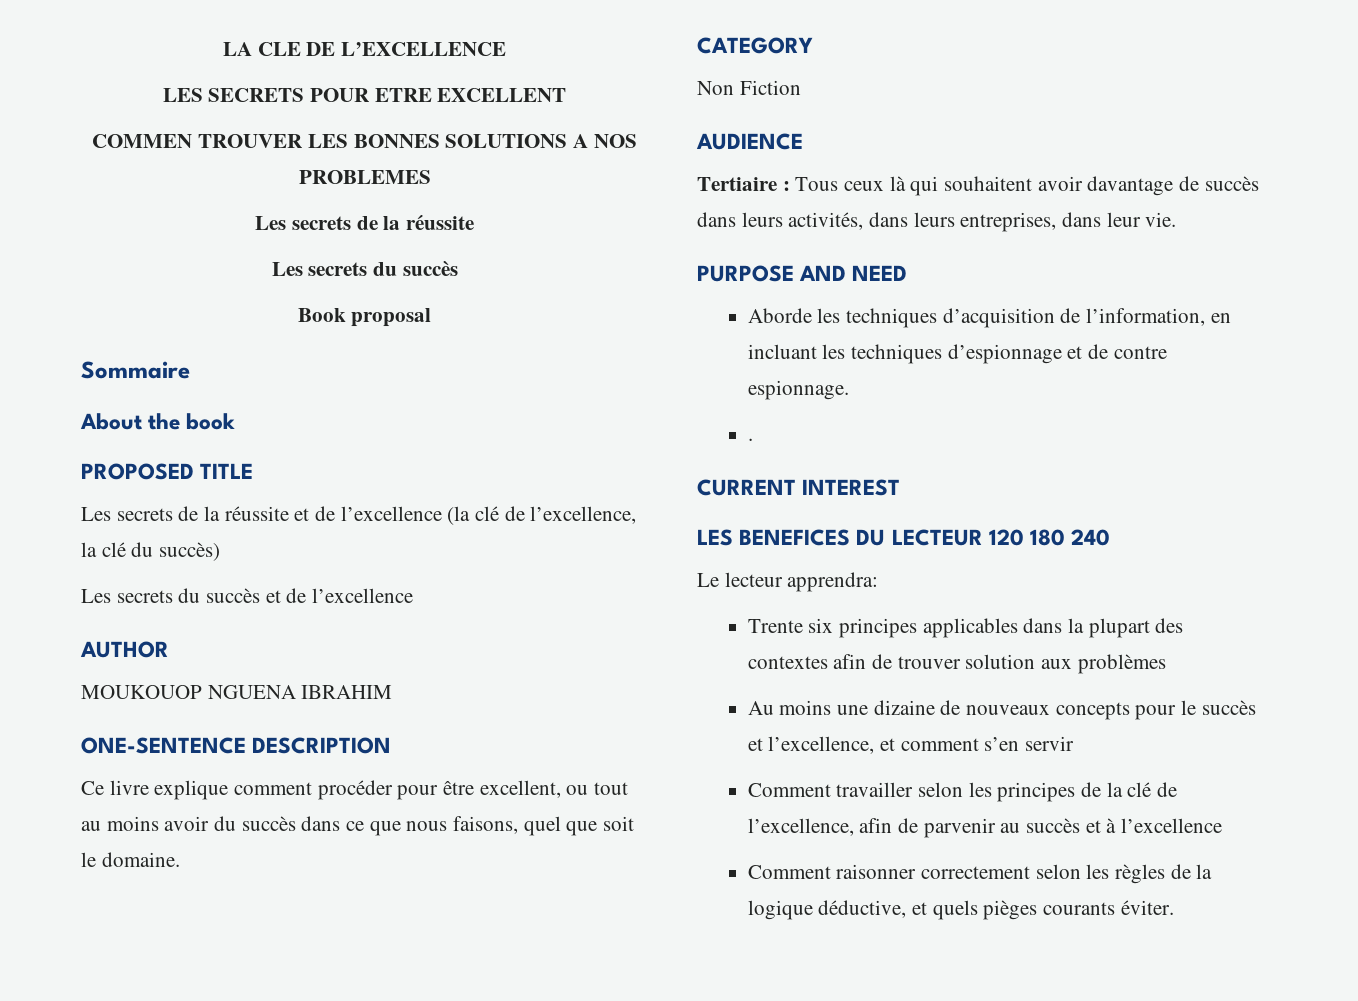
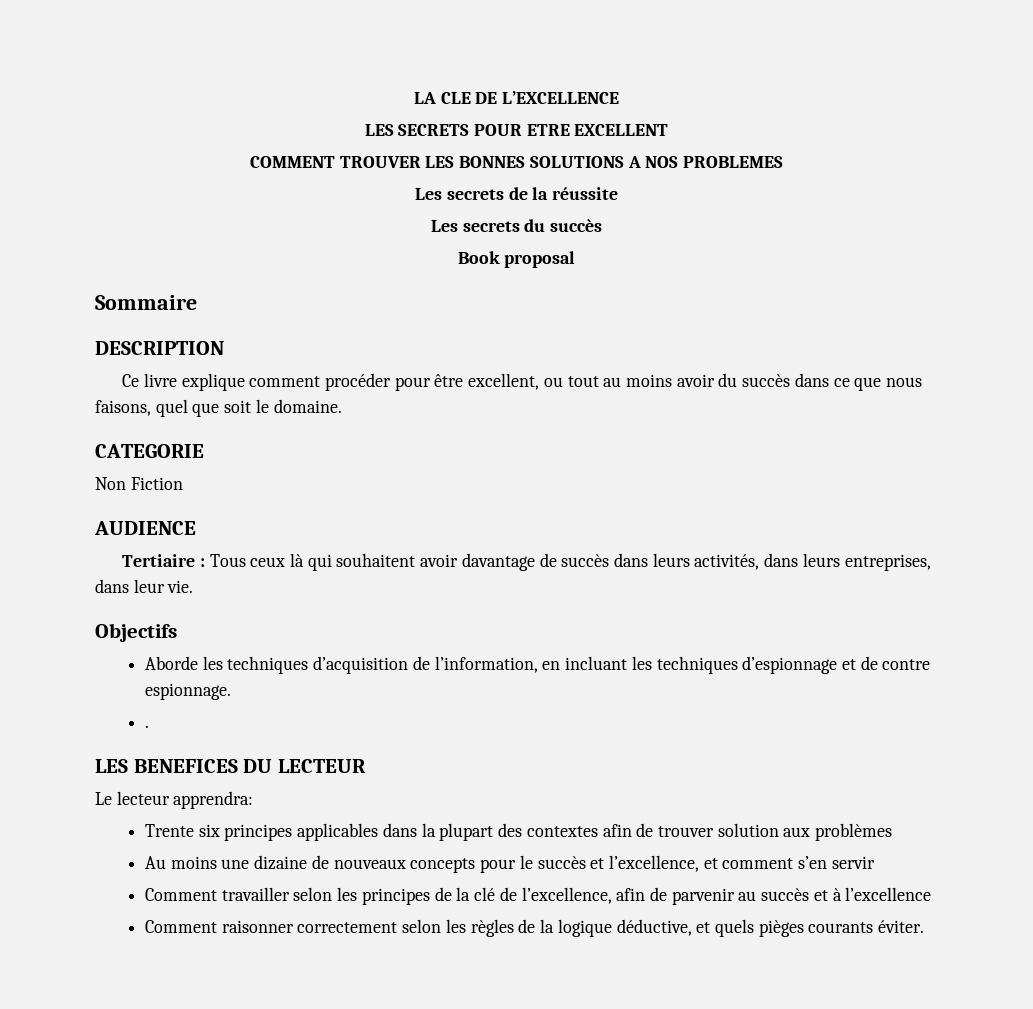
[92,134,193,148] COMMEN -> [249,156,335,168] COMMENT
[80,413,236,430] [81,463,254,480] [81,506,637,525] [81,542,221,561] [81,588,414,603] [80,641,169,658] [81,685,393,699] [81,737,246,754] About the book // PROPOSED TITLE // Les secrets de la réussite et de l’excellence (la clé de l’excellence, la clé du succès) // Les secrets du succès et de l’excellence // AUTHOR // MOUKOUOP NGUENA IBRAHIM // ONE-SENTENCE -> (197, 302) none
[697,37,813,54] CATEGORY -> [95,444,204,458] CATEGORIE
[697,265,908,282] PURPOSE AND NEED -> [95,623,177,642] Objectifs
[697,479,901,496] // CURRENT INTEREST -> (149, 726) none
[988,529,1111,546] 120 180 240 -> (366, 766) none

